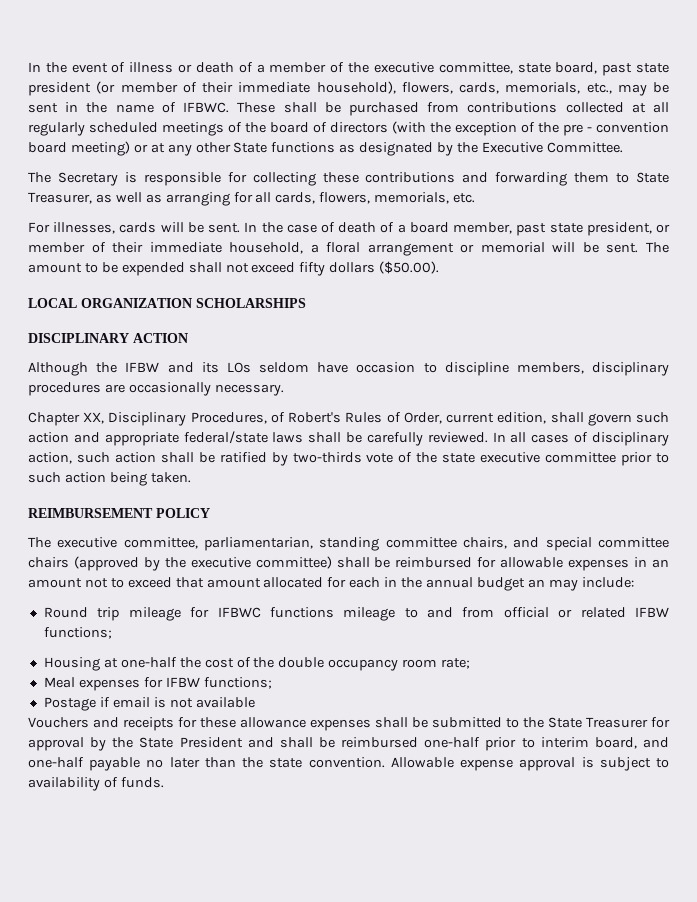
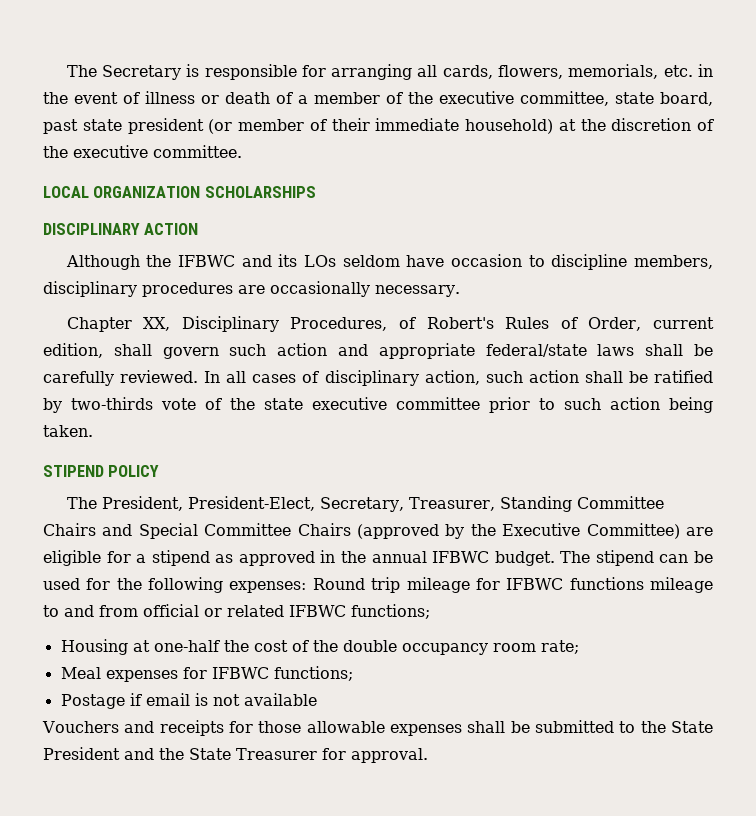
[28,62,41,72] In -> [66,64,713,80] The Secretary is responsible for arranging all cards, flowers, memorials, etc. in
[316,81,669,96] [28,102,669,116] [28,121,669,136] [28,141,623,156] [28,172,669,186] [28,192,476,206] [28,222,670,236] [28,242,670,256] [28,261,440,276] household), flowers, cards, memorials, etc., may be sent in the name of IFBWC. These shall be purchased from contributions collected at all regularly scheduled meetings of the board of directors (with the exception of the pre - convention board meeting) or at any other State functions as designated by the Executive Committee. // The Secretary is responsible for collecting these contributions and forwarding them to State Treasurer, as well as arranging for all cards, flowers, memorials, etc. // For illnesses, cards will be sent. In the case of death of a board member, past state president, or member of their immediate household, a floral arrangement or memorial will be sent. The amount to be expended shall not exceed fifty dollars ($50.00). -> [465,118,714,134] [43,145,242,158] household) at the discretion of the executive committee.
[125,362,160,372] IFBW -> [177,255,235,267] IFBWC
[28,508,153,518] REIMBURSEMENT -> [43,465,104,477] STIPEND
[57,537,669,551] [28,556,669,571] [28,577,634,591] executive committee, parliamentarian, standing committee chairs, and special committee chairs (approved by the executive committee) shall be reimbursed for allowable expenses in an amount not to exceed that amount allocated for each in the annual budget an may include: // -> [101,496,664,512] [43,523,713,539] [43,550,713,566] [43,577,307,593] President, President-Elect, Secretary, Treasurer, Standing Committee Chairs and Special Committee Chairs (approved by the Executive Committee) are eligible for a stipend as approved in the annual IFBWC budget. The stipend can be used for the following expenses:
[635,607,669,617] IFBW -> [289,605,346,617] IFBWC
[165,677,200,687] IFBW -> [211,667,269,679] IFBWC
[200,717,306,728] these allowance -> [258,721,385,733] those allowable
[586,717,670,728] [28,737,670,751] [28,757,670,771] [28,777,164,791] Treasurer for approval by the State President and shall be reimbursed one-half prior to interim board, and one-half payable no later than the state convention. Allowable expense approval is subject to availability of funds. -> [43,747,428,763] President and the State Treasurer for approval.

